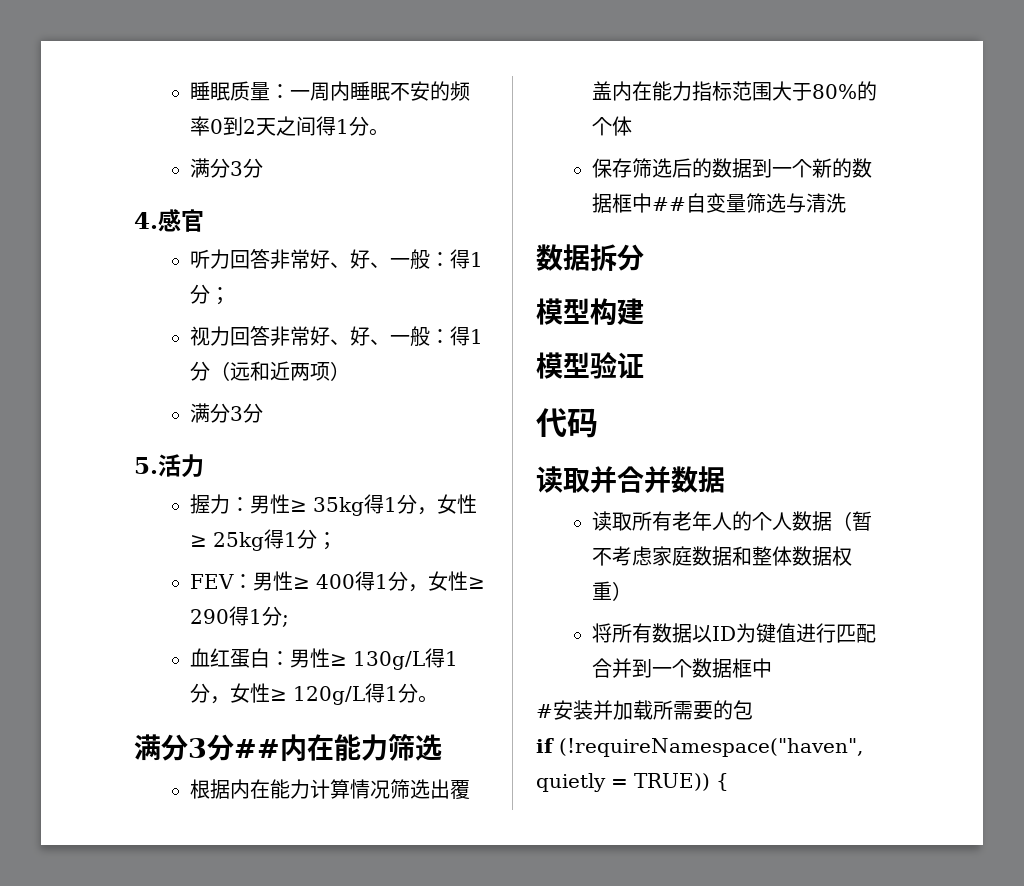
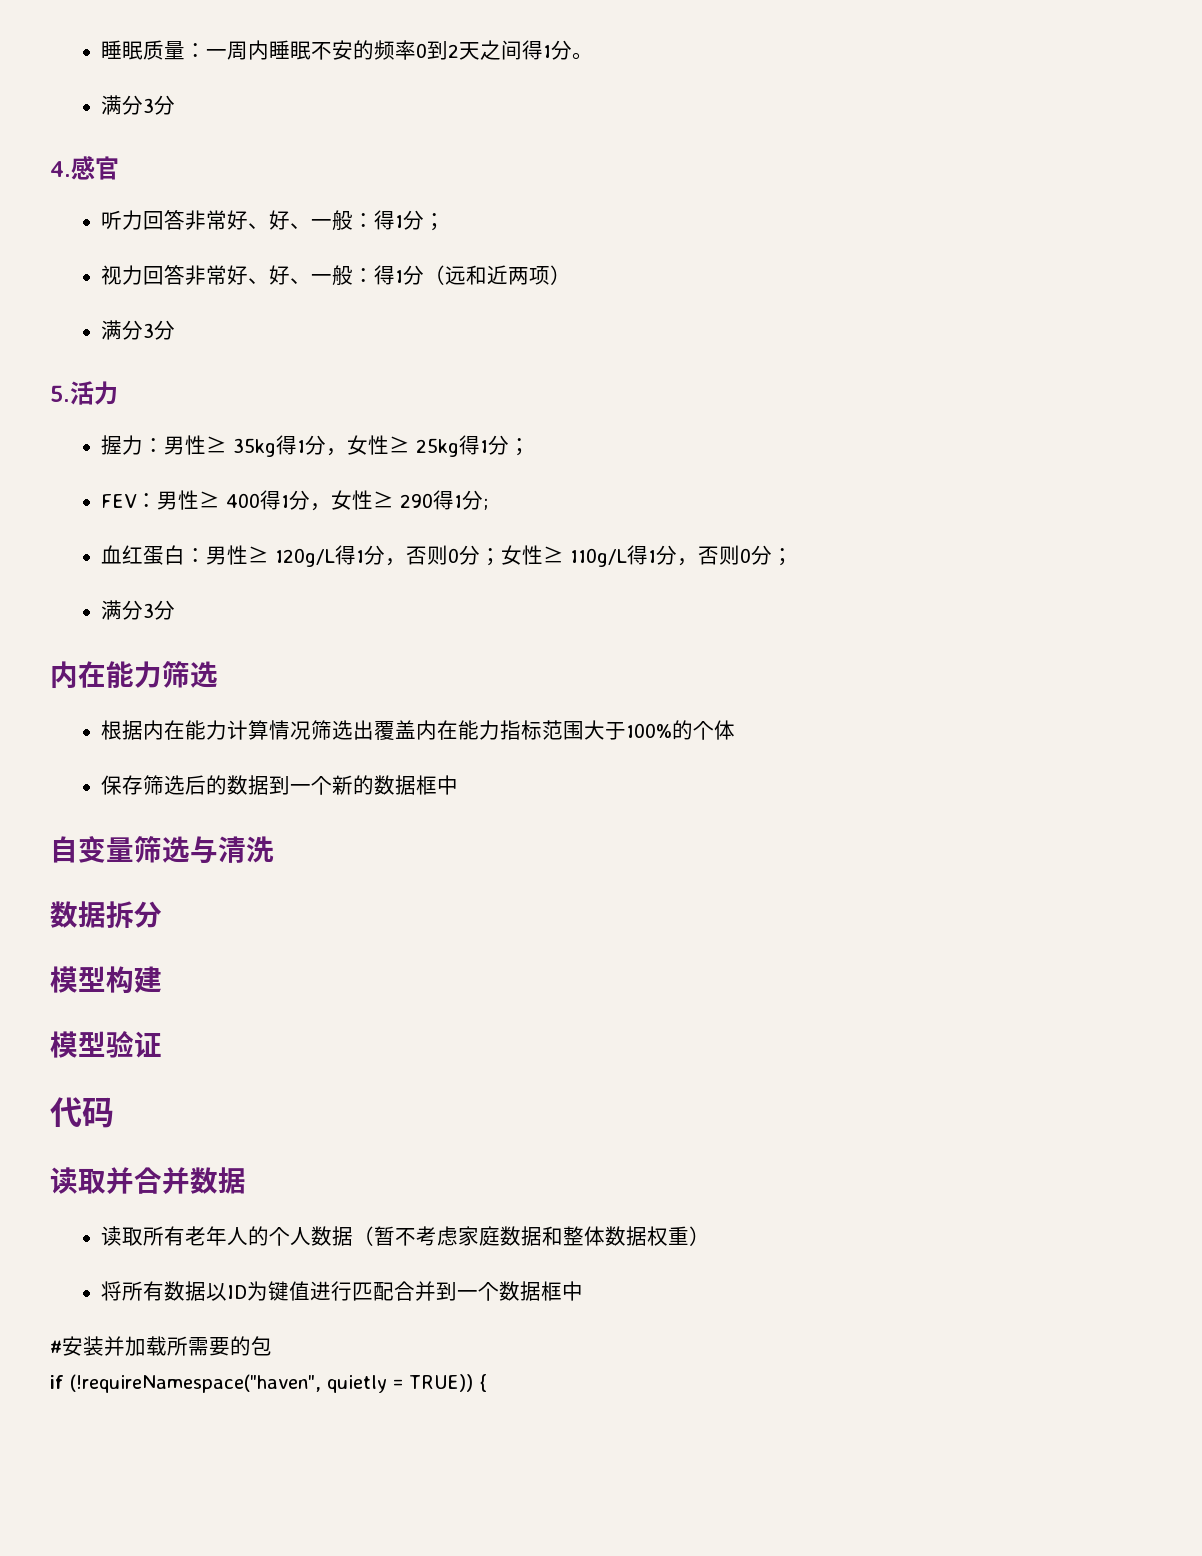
[352,648,458,670] [189,683,438,705] [134,734,280,761] 130g/L得1分，女性≥ 120g/L得1分。 // 满分3分## -> [275,545,794,567] [101,600,176,620] 120g/L得1分，否则0分；女性≥ 110g/L得1分，否则0分； // 满分3分 //
[811,84,857,99] 80% -> [626,723,673,738] 100%
[651,197,686,211] ## -> (459, 785) //

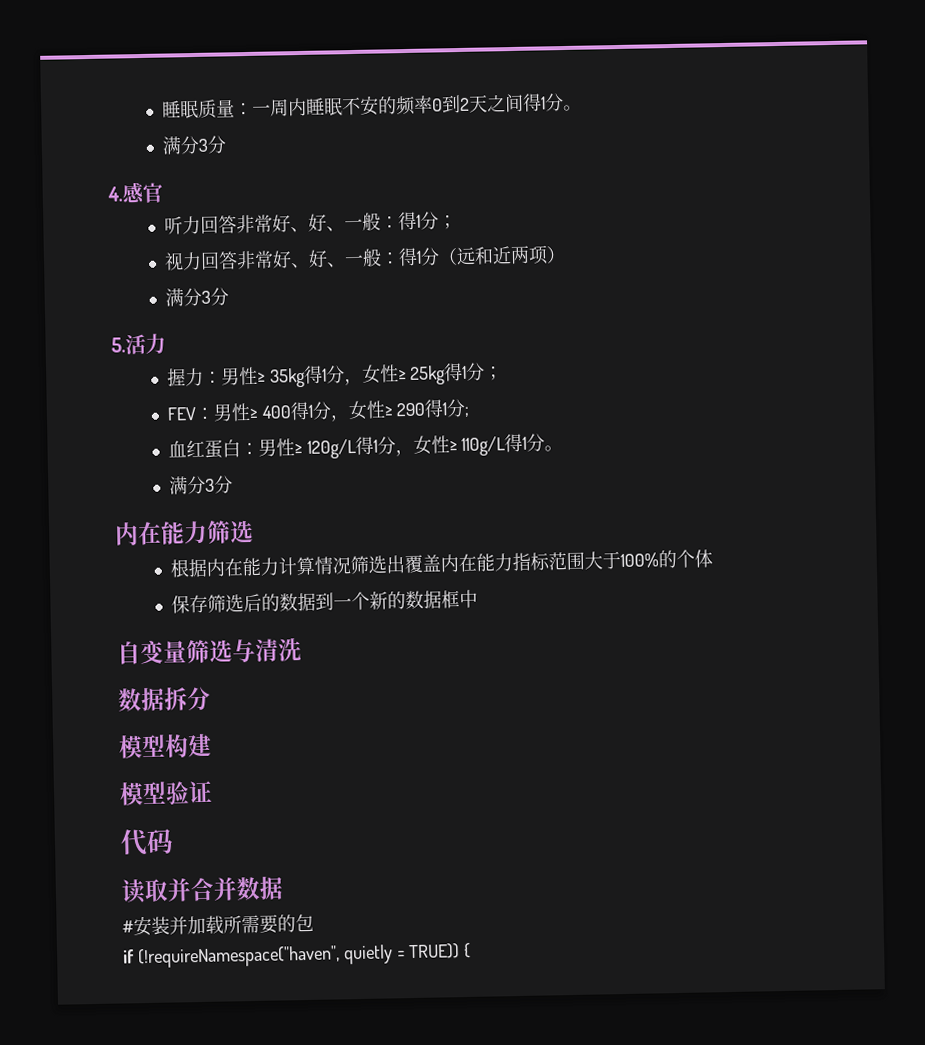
[406,545,502,566] 否则0分； -> (414, 452) none
[677,545,794,566] ，否则0分； -> [544,445,564,452] 。
[101,1226,711,1246] [101,1281,584,1301] // 读取所有老年人的个人数据（暂不考虑家庭数据和整体数据权重） // 将所有数据以ID为键值进行匹配合并到一个数据框中 -> (284, 888) none

